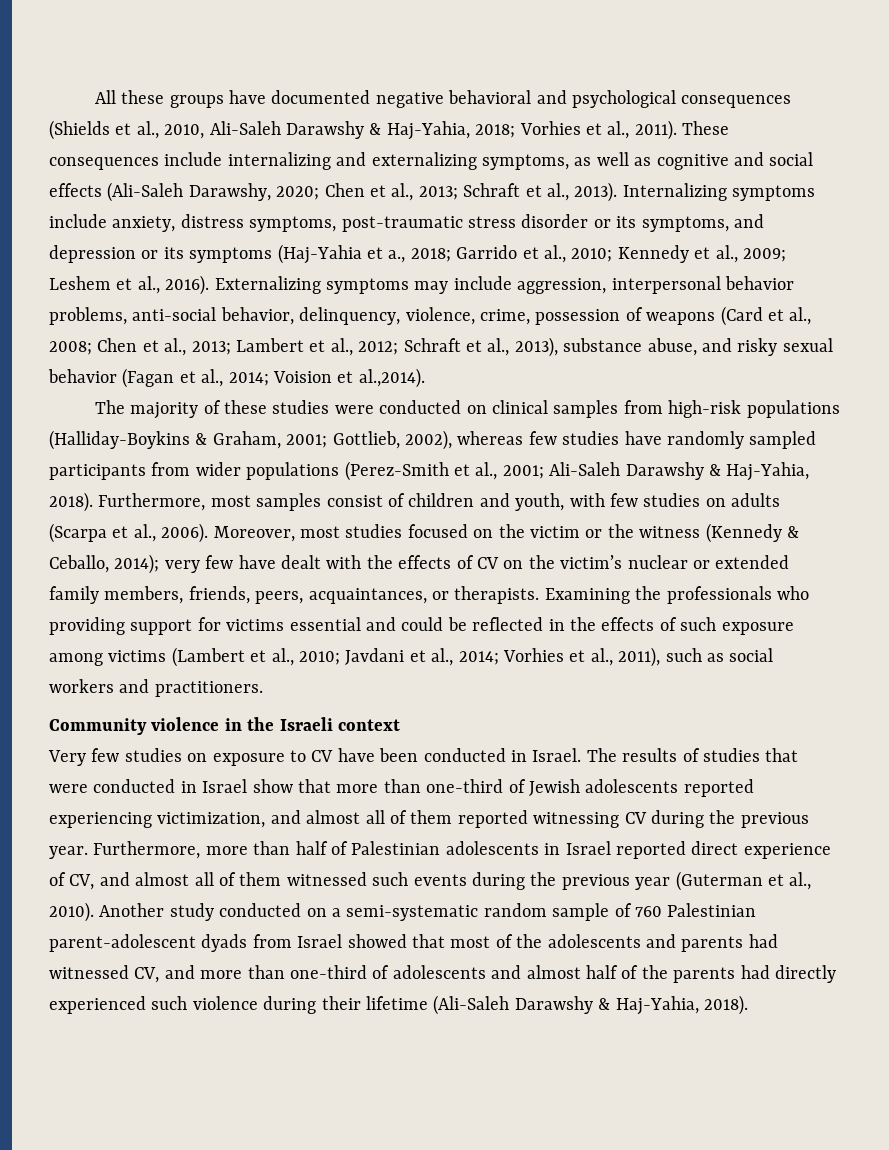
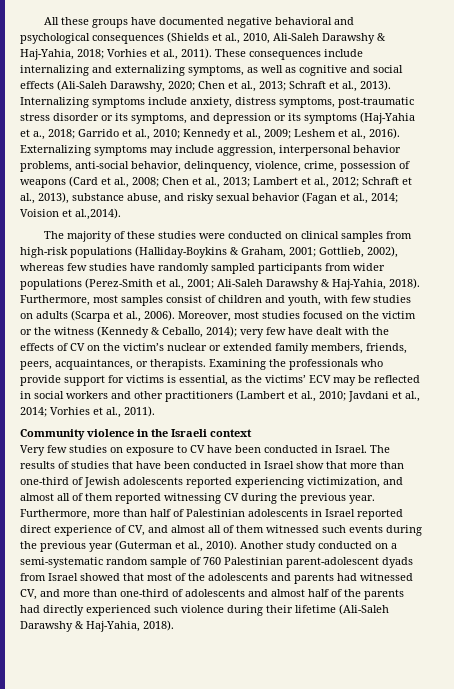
[49,617,125,635] providing -> [20,375,61,386] provide
[289,617,794,635] [49,650,167,666] essential and could be reflected in the effects of such exposure among victims -> [167,375,420,386] [20,391,233,402] is essential, as the victims’ ECV may be reflected in social workers and other practitioners
[618,647,774,667] [49,679,263,697] 2011), such as social workers and practitioners. -> [124,406,155,417] 2011).
[49,784,88,793] were -> [136,461,190,469] have been

